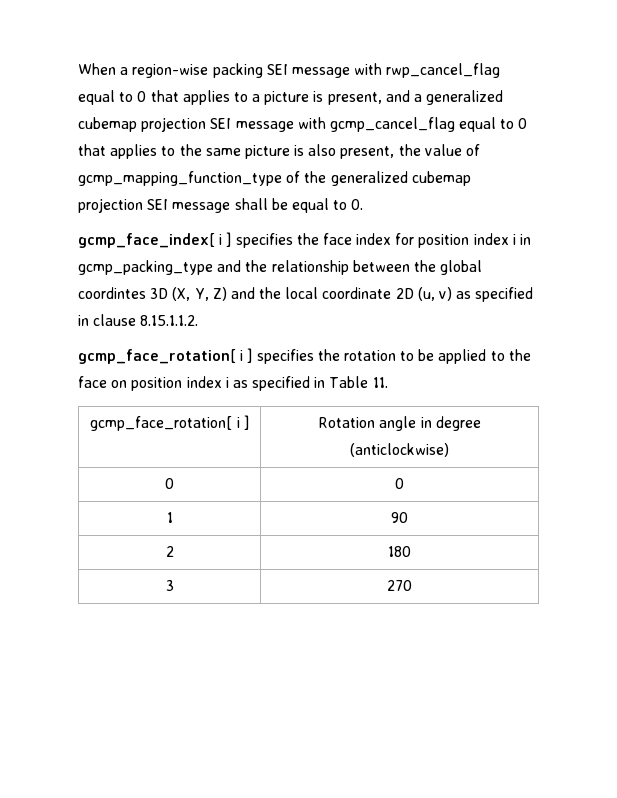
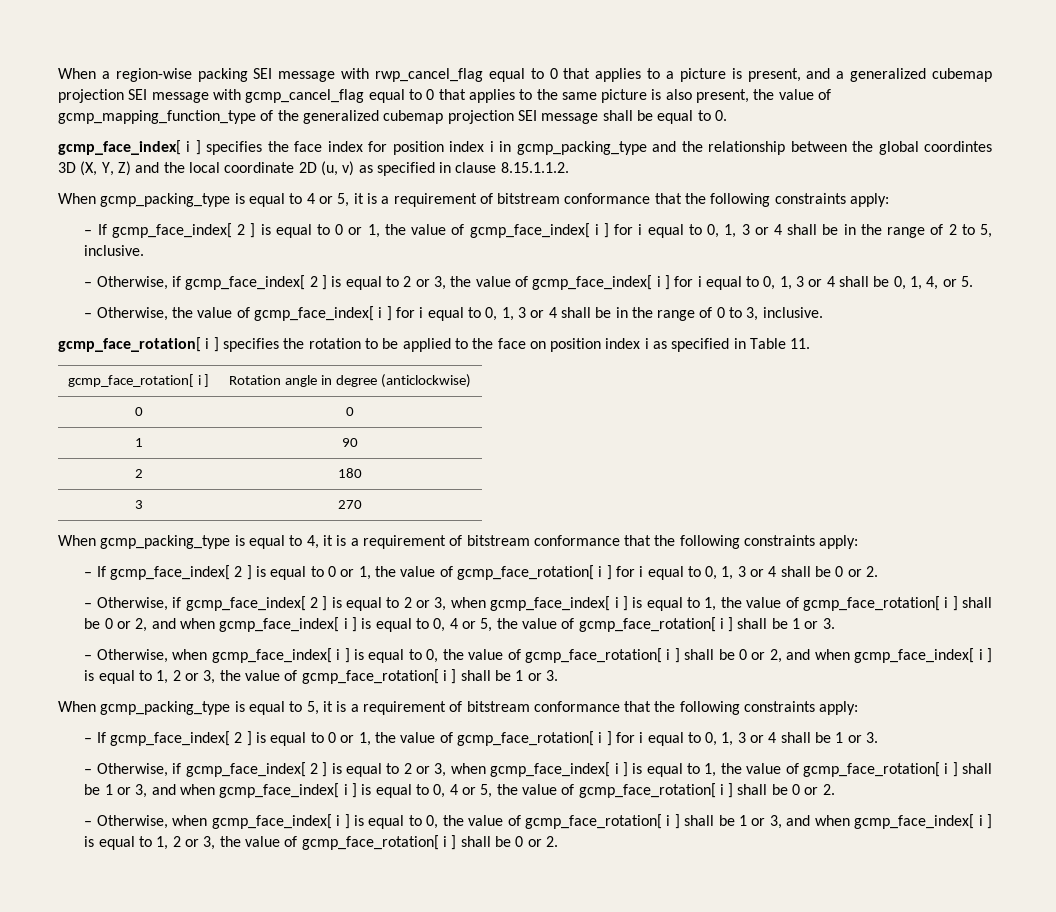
(199, 320) none -> [58,193,890,207] [84,223,993,238] [84,245,145,256] [84,275,973,290] [84,306,823,321] // When gcmp_packing_type is equal to 4 or 5, it is a requirement of bitstream conformance that the following constraints apply: // – If gcmp_face_index[ 2 ] is equal to 0 or 1, the value of gcmp_face_index[ i ] for i equal to 0, 1, 3 or 4 shall be in the range of 2 to 5, inclusive. // – Otherwise, if gcmp_face_index[ 2 ] is equal to 2 or 3, the value of gcmp_face_index[ i ] for i equal to 0, 1, 3 or 4 shall be 0, 1, 4, or 5. // – Otherwise, the value of gcmp_face_index[ i ] for i equal to 0, 1, 3 or 4 shall be in the range of 0 to 3, inclusive.
(412, 585) none -> [58,535,859,549] [84,565,879,580] [84,596,992,611] [84,617,835,632] [84,648,992,663] [84,669,558,684] [58,701,859,715] [84,731,879,746] [84,762,992,777] [84,783,835,798] [84,814,992,829] [84,835,558,850] // When gcmp_packing_type is equal to 4, it is a requirement of bitstream conformance that the following constraints apply: // – If gcmp_face_index[ 2 ] is equal to 0 or 1, the value of gcmp_face_rotation[ i ] for i equal to 0, 1, 3 or 4 shall be 0 or 2. // – Otherwise, if gcmp_face_index[ 2 ] is equal to 2 or 3, when gcmp_face_index[ i ] is equal to 1, the value of gcmp_face_rotation[ i ] shall be 0 or 2, and when gcmp_face_index[ i ] is equal to 0, 4 or 5, the value of gcmp_face_rotation[ i ] shall be 1 or 3. // – Otherwise, when gcmp_face_index[ i ] is equal to 0, the value of gcmp_face_rotation[ i ] shall be 0 or 2, and when gcmp_face_index[ i ] is equal to 1, 2 or 3, the value of gcmp_face_rotation[ i ] shall be 1 or 3. // When gcmp_packing_type is equal to 5, it is a requirement of bitstream conformance that the following constraints apply: // – If gcmp_face_index[ 2 ] is equal to 0 or 1, the value of gcmp_face_rotation[ i ] for i equal to 0, 1, 3 or 4 shall be 1 or 3. // – Otherwise, if gcmp_face_index[ 2 ] is equal to 2 or 3, when gcmp_face_index[ i ] is equal to 1, the value of gcmp_face_rotation[ i ] shall be 1 or 3, and when gcmp_face_index[ i ] is equal to 0, 4 or 5, the value of gcmp_face_rotation[ i ] shall be 0 or 2. // – Otherwise, when gcmp_face_index[ i ] is equal to 0, the value of gcmp_face_rotation[ i ] shall be 1 or 3, and when gcmp_face_index[ i ] is equal to 1, 2 or 3, the value of gcmp_face_rotation[ i ] shall be 0 or 2.

